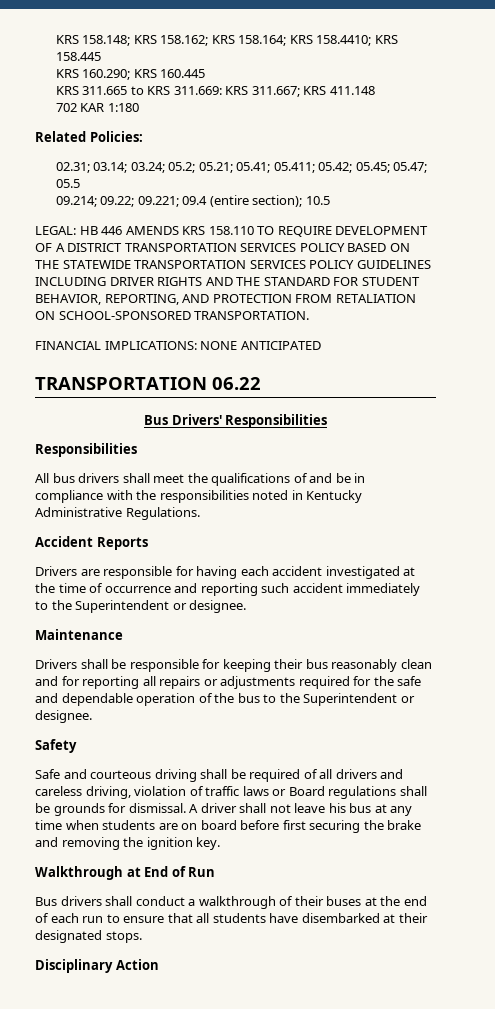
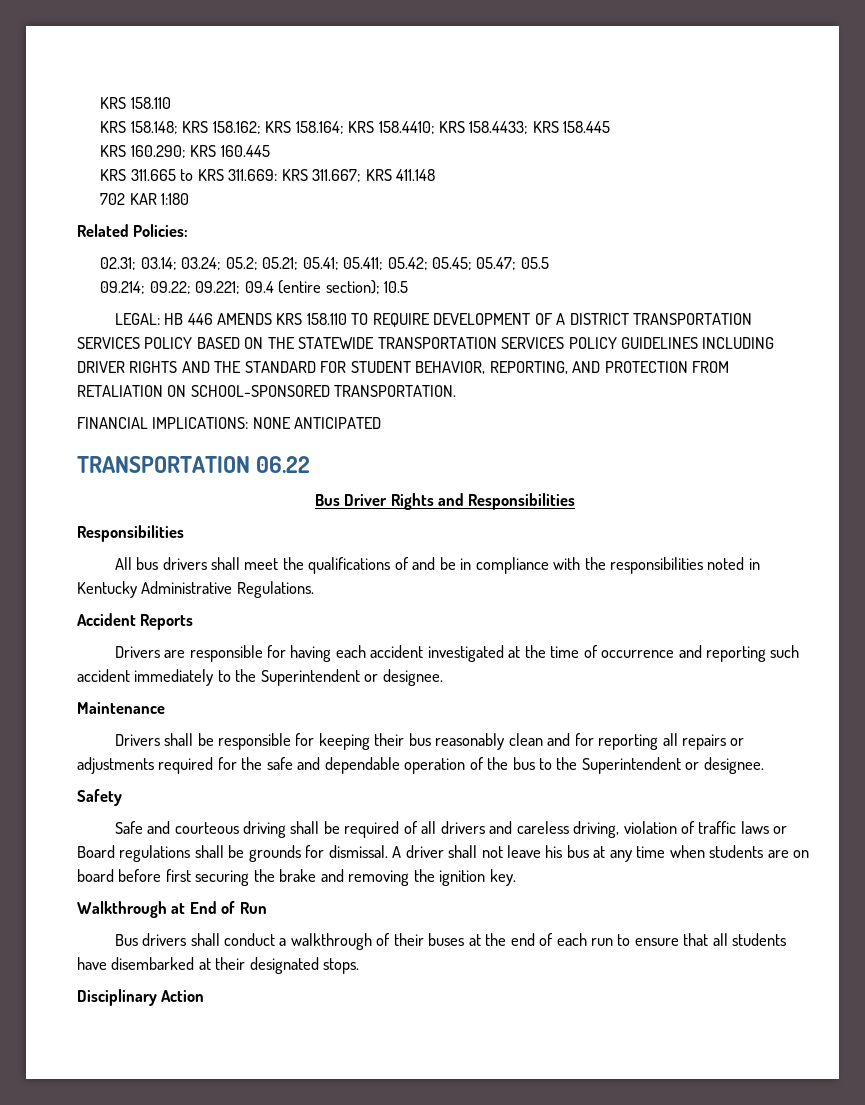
[55,35,79,44] KRS -> [100,97,171,109] [100,121,127,133] KRS 158.110 // KRS
(398, 39) none -> [469,121,559,134] 158.4433; KRS
[171,414,222,425] Drivers' -> [344,493,464,510] Driver Rights and

